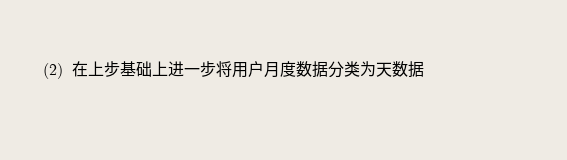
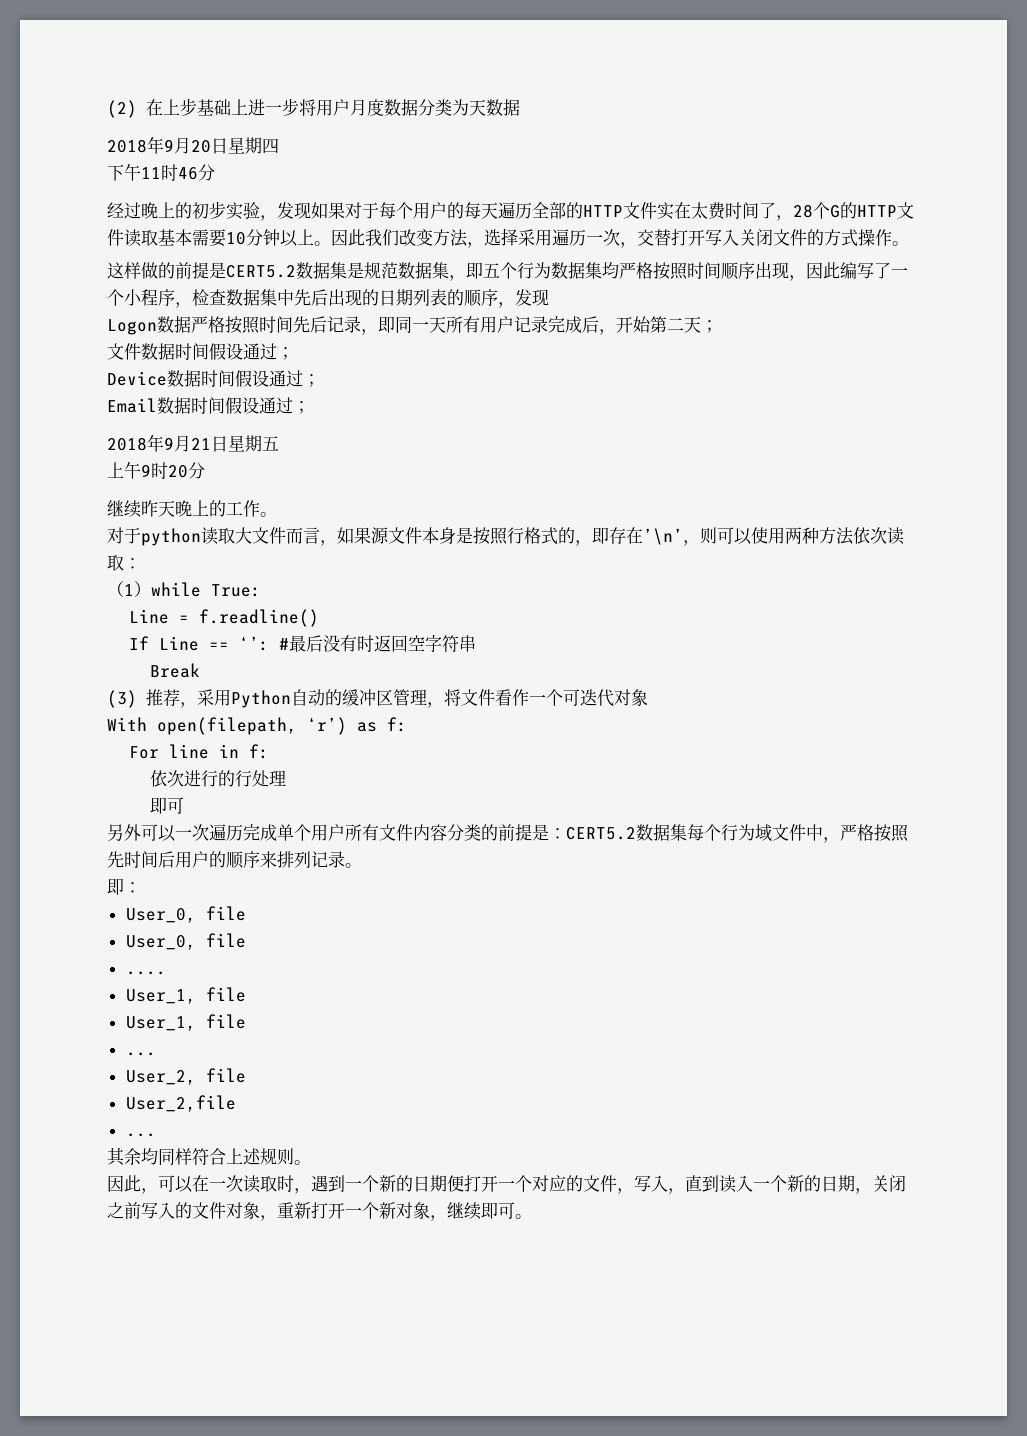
(424, 69) none -> [107,136,279,154] [107,164,215,181] [107,201,914,221] [107,228,909,248] [107,262,908,281] [107,289,549,308] [107,316,718,335] [107,343,294,360] [107,370,320,387] [107,397,310,414] [107,434,279,452] [107,462,205,479] [107,500,277,518] [107,527,904,546] [107,554,141,571] [107,581,261,597] [128,609,319,627] [128,635,476,652] [150,663,201,678] [107,689,648,708] [107,717,407,735] [128,744,269,759] [150,770,287,787] [150,797,185,814] [107,824,909,843] [107,851,362,869] [107,878,141,895] [125,906,246,923] [125,933,246,950] [125,971,166,975] [125,987,246,1004] [125,1014,246,1031] [125,1052,156,1056] [125,1068,246,1085] [125,1095,236,1112] [125,1133,156,1137] [107,1147,311,1166] [107,1175,906,1194] [107,1202,532,1221] // 2018年9月20日星期四 // 下午11时46分 // 经过晚上的初步实验，发现如果对于每个用户的每天遍历全部的HTTP文件实在太费时间了，28个G的HTTP文件读取基本需要10分钟以上。因此我们改变方法，选择采用遍历一次，交替打开写入关闭文件的方式操作。 // 这样做的前提是CERT5.2数据集是规范数据集，即五个行为数据集均严格按照时间顺序出现，因此编写了一个小程序，检查数据集中先后出现的日期列表的顺序，发现 // Logon数据严格按照时间先后记录，即同一天所有用户记录完成后，开始第二天； // 文件数据时间假设通过； // Device数据时间假设通过； // Email数据时间假设通过； // 2018年9月21日星期五 // 上午9时20分 // 继续昨天晚上的工作。 // 对于python读取大文件而言，如果源文件本身是按照行格式的，即存在’\n’，则可以使用两种方法依次读取： // （1）while True: // Line = f.readline() // If Line == ‘’: #最后没有时返回空字符串 // Break // (3)推荐，采用Python自动的缓冲区管理，将文件看作一个可迭代对象 // With open(filepath, ‘r’) as f: // For line in f: // 依次进行的行处理 // 即可 // 另外可以一次遍历完成单个用户所有文件内容分类的前提是：CERT5.2数据集每个行为域文件中，严格按照先时间后用户的顺序来排列记录。 // 即： // User_0, file // User_0, file // .... // User_1, file // User_1, file // ... // User_2, file // User_2,file // ... // 其余均同样符合上述规则。 // 因此，可以在一次读取时，遇到一个新的日期便打开一个对应的文件，写入，直到读入一个新的日期，关闭之前写入的文件对象，重新打开一个新对象，继续即可。

